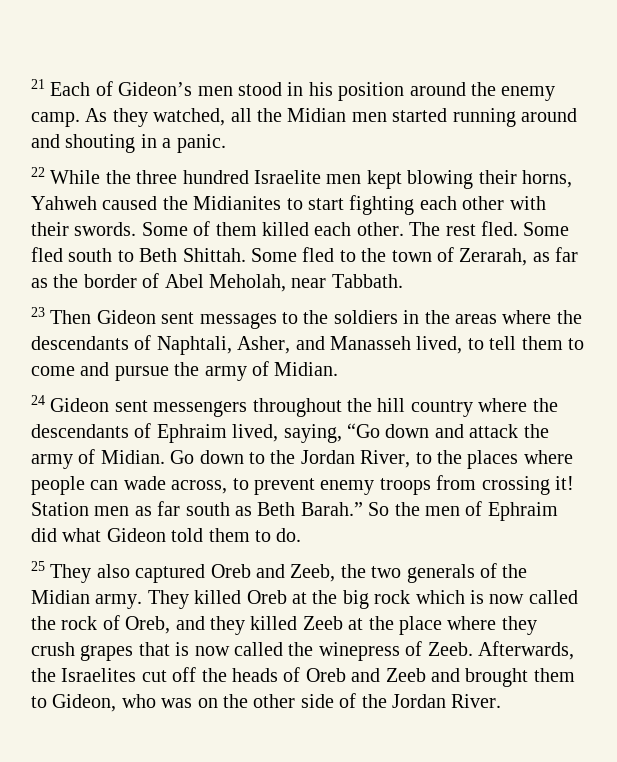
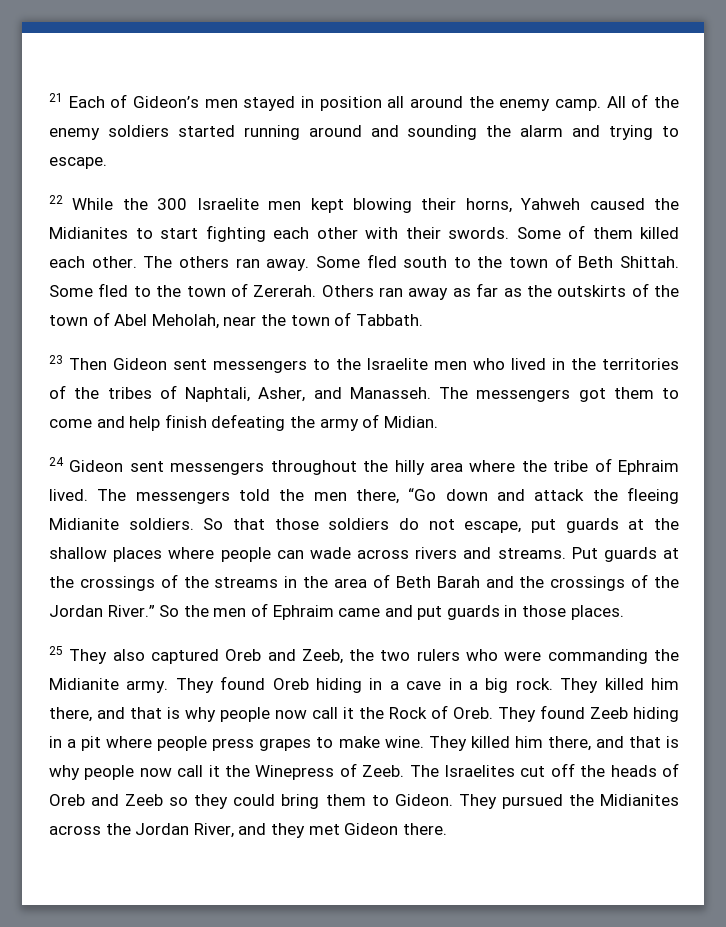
[238,82,556,101] [31,108,577,127] [31,134,226,153] stood in his position around the enemy camp. As they watched, all the Midian men started running around and shouting in a panic. -> [243,94,679,111] [49,125,679,140] [49,157,107,169] stayed in position all around the enemy camp. All of the enemy soldiers started running around and sounding the alarm and trying to escape.
[136,170,249,184] three hundred -> [157,198,188,210] 300
[445,221,518,236] rest fled. -> [178,256,310,271] others ran away.
(134, 256) none -> [477,254,572,268] the town of
[459,247,579,266] [31,274,137,288] Zerarah, as far as the border -> [253,283,679,300] [49,315,88,326] Zererah. Others ran away as far as the outskirts of the town
(327, 283) none -> [260,312,352,326] the town of
[199,310,582,329] [31,335,517,355] messages to the soldiers in the areas where the descendants of Naphtali, Asher, and Manasseh lived, to tell -> [212,358,679,373] [49,385,606,402] messengers to the Israelite men who lived in the territories of the tribes of Naphtali, Asher, and Manasseh. The messengers got
[114,366,169,381] pursue -> [129,414,286,431] help finish defeating
[377,398,558,417] [31,423,342,443] hill country where the descendants of Ephraim lived, saying, -> [394,458,679,475] [49,489,399,504] hilly area where the tribe of Ephraim lived. The messengers told the men there,
[31,449,462,469] army of Midian. Go down to the Jordan River, to the -> [627,487,679,504] [49,518,679,533] [49,547,107,559] fleeing Midianite soldiers. So that those soldiers do not escape, put guards at the shallow
[171,475,574,495] [31,501,363,516] across, to prevent enemy troops from crossing it! Station men as far south as Beth Barah.” -> [357,547,679,562] [49,574,680,591] [49,605,155,617] across rivers and streams. Put guards at the crossings of the streams in the area of Beth Barah and the crossings of the Jordan River.”
[31,528,302,542] did what Gideon told them to do. -> [338,605,624,620] came and put guards in those places.
[406,563,528,583] [31,590,578,609] [31,615,537,635] [31,641,574,661] [31,668,56,682] generals of the Midian army. They killed Oreb at the big rock which is now called the rock of Oreb, and they killed Zeeb at the place where they crush grapes that is now called the winepress of Zeeb. Afterwards, the -> [416,649,679,664] [49,676,679,693] [49,705,679,722] [49,736,679,751] [49,763,439,780] rulers who were commanding the Midianite army. They found Oreb hiding in a cave in a big rock. They killed him there, and that is why people now call it the Rock of Oreb. They found Zeeb hiding in a pit where people press grapes to make wine. They killed him there, and that is why people now call it the Winepress of Zeeb. The
[430,668,575,687] [31,693,502,712] and brought them to Gideon, who was on the other side of the Jordan River. -> [169,794,679,809] [49,823,447,838] so they could bring them to Gideon. They pursued the Midianites across the Jordan River, and they met Gideon there.

